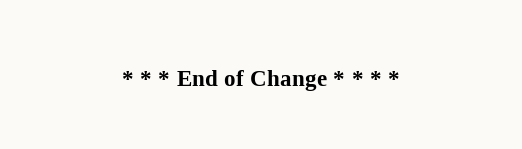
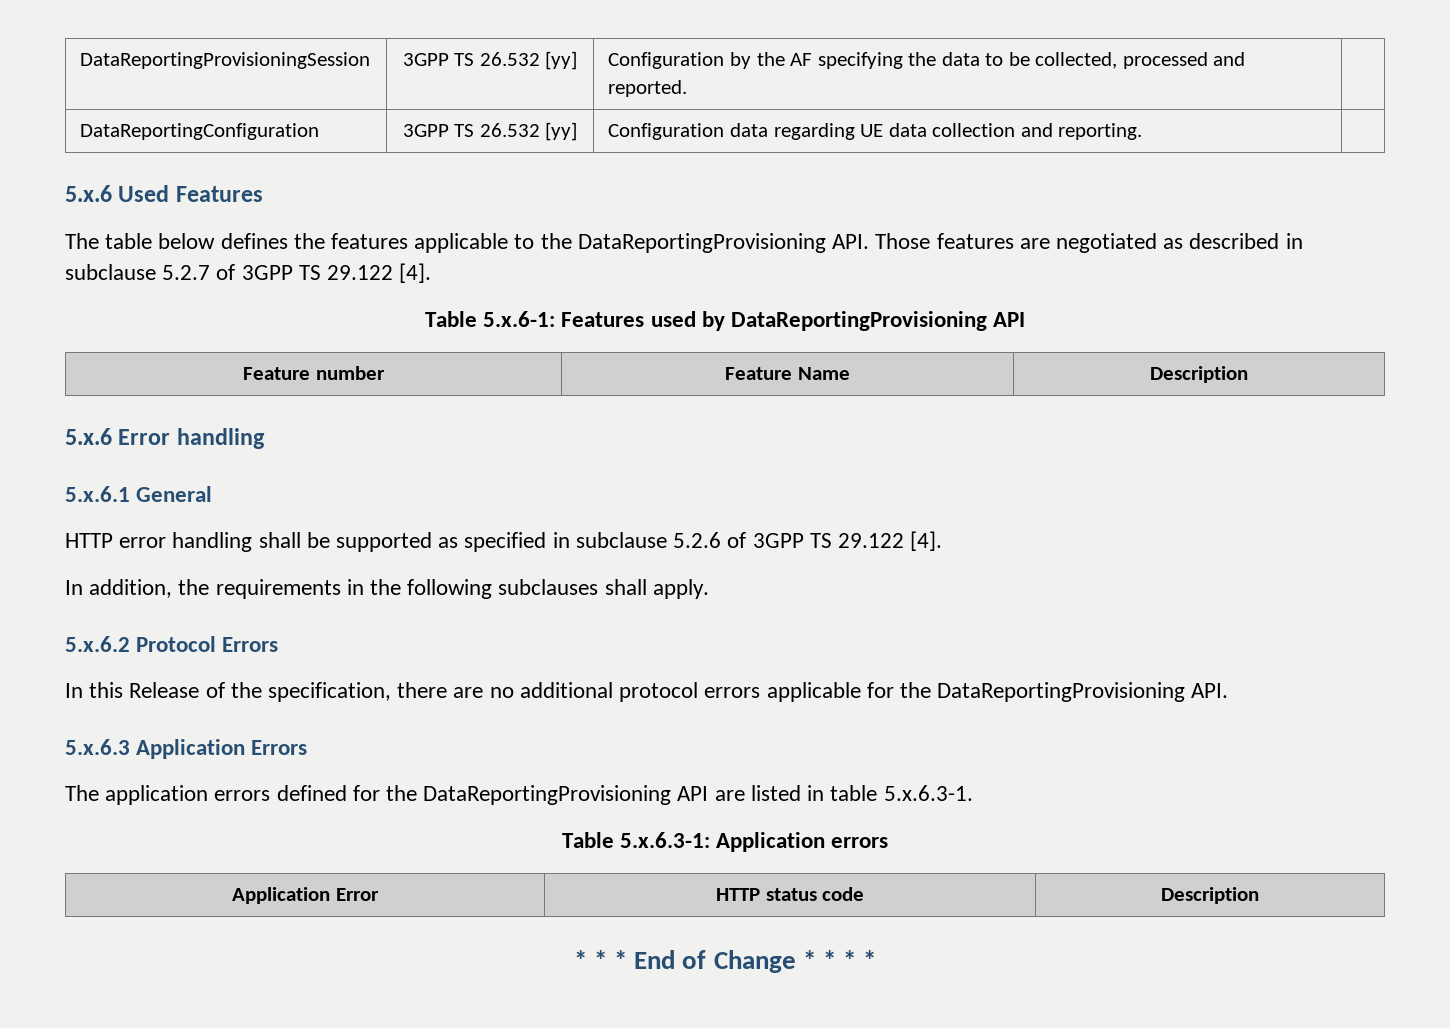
(122, 78) none -> [80,52,371,69] [402,51,578,70] [608,52,1246,69] [608,80,688,97] [80,123,320,140] [402,122,578,141] [608,123,1143,140] [65,185,263,202] [65,233,1303,253] [65,263,432,283] [424,311,1026,331] [243,366,385,380] [725,367,850,380] [1150,366,1248,383] [65,428,265,449] [65,486,213,502] [65,531,943,552] [65,579,709,599] [65,636,279,652] [65,682,1229,702] [65,739,308,759] [65,785,973,805] [561,832,889,852] [232,887,379,904] [715,887,865,901] [1161,887,1259,904] DataReportingProvisioningSession | 3GPP TS 26.532 [yy] | Configuration by the AF specifying the data to be collected, processed and reported. | // DataReportingConfiguration | 3GPP TS 26.532 [yy] | Configuration data regarding UE data collection and reporting. | // 5.x.6 Used Features // The table below defines the features applicable to the DataReportingProvisioning API. Those features are negotiated as described in subclause 5.2.7 of 3GPP TS 29.122 [4]. // Table 5.x.6-1: Features used by DataReportingProvisioning API // Feature number | Feature Name | Description // 5.x.6 Error handling // 5.x.6.1 General // HTTP error handling shall be supported as specified in subclause 5.2.6 of 3GPP TS 29.122 [4]. // In addition, the requirements in the following subclauses shall apply. // 5.x.6.2 Protocol Errors // In this Release of the specification, there are no additional protocol errors applicable for the DataReportingProvisioning API. // 5.x.6.3 Application Errors // The application errors defined for the DataReportingProvisioning API are listed in table 5.x.6.3-1. // Table 5.x.6.3-1: Application errors // Application Error | HTTP status code | Description //

